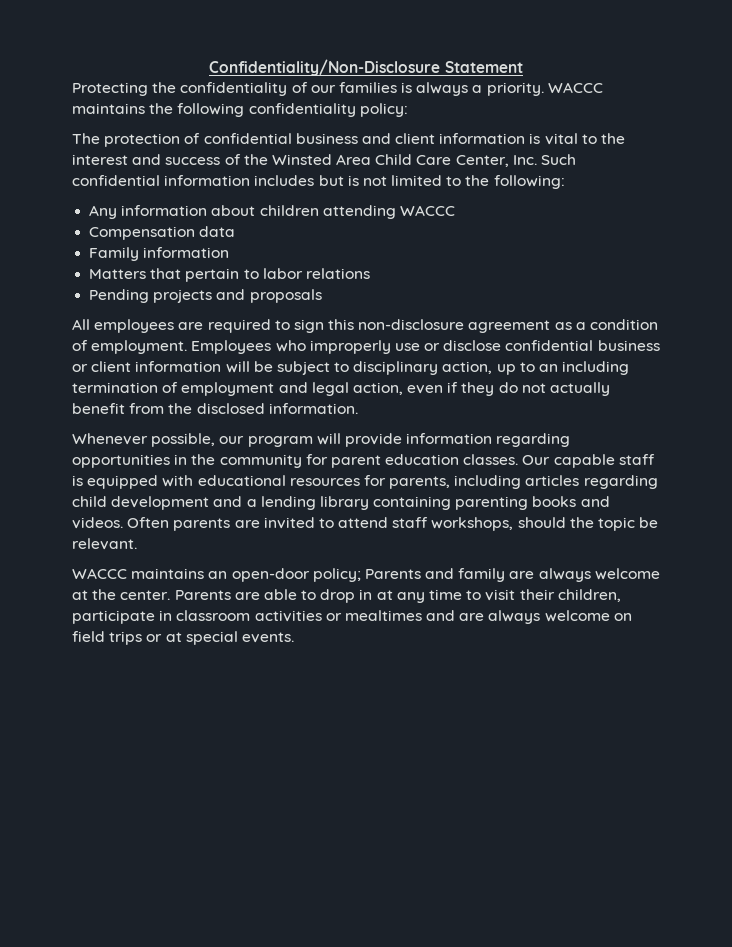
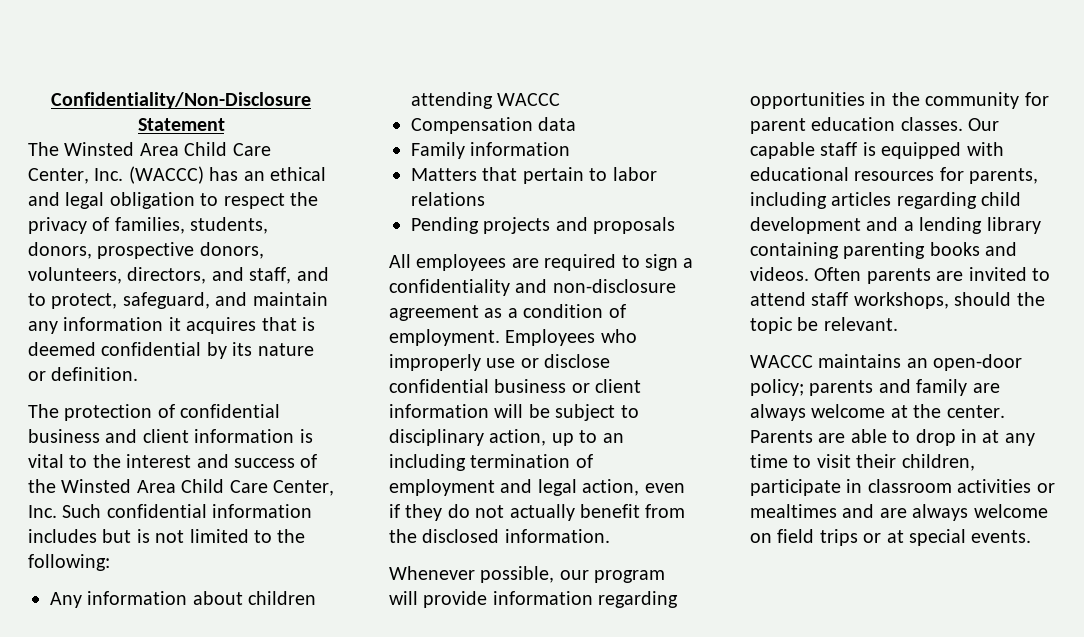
[72,82,603,96] [72,103,408,117] Protecting the confidentiality of our families is always a priority. WACCC maintains the following confidentiality policy: -> [28,142,271,156] [28,166,326,184] [28,192,318,209] [28,217,269,234] [28,242,264,259] [28,267,329,284] [28,292,328,309] [28,317,315,334] [28,342,314,359] [28,367,139,381] The Winsted Area Child Care Center, Inc. (WACCC) has an ethical and legal obligation to respect the privacy of families, students, donors, prospective donors, volunteers, directors, and staff, and to protect, safeguard, and maintain any information it acquires that is deemed confidential by its nature or definition.
[328,319,355,330] this -> [683,258,694,268] [389,279,548,296] a confidentiality and
[364,569,421,579] Parents -> [809,380,874,396] parents

